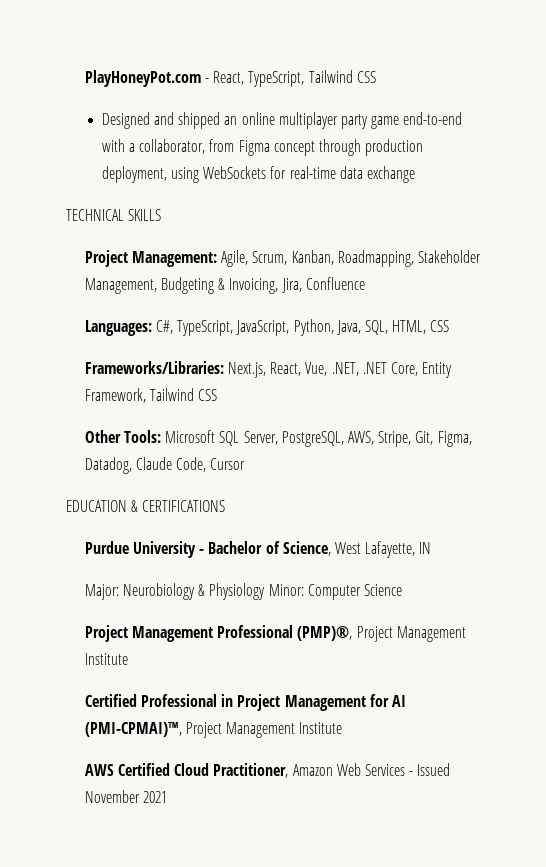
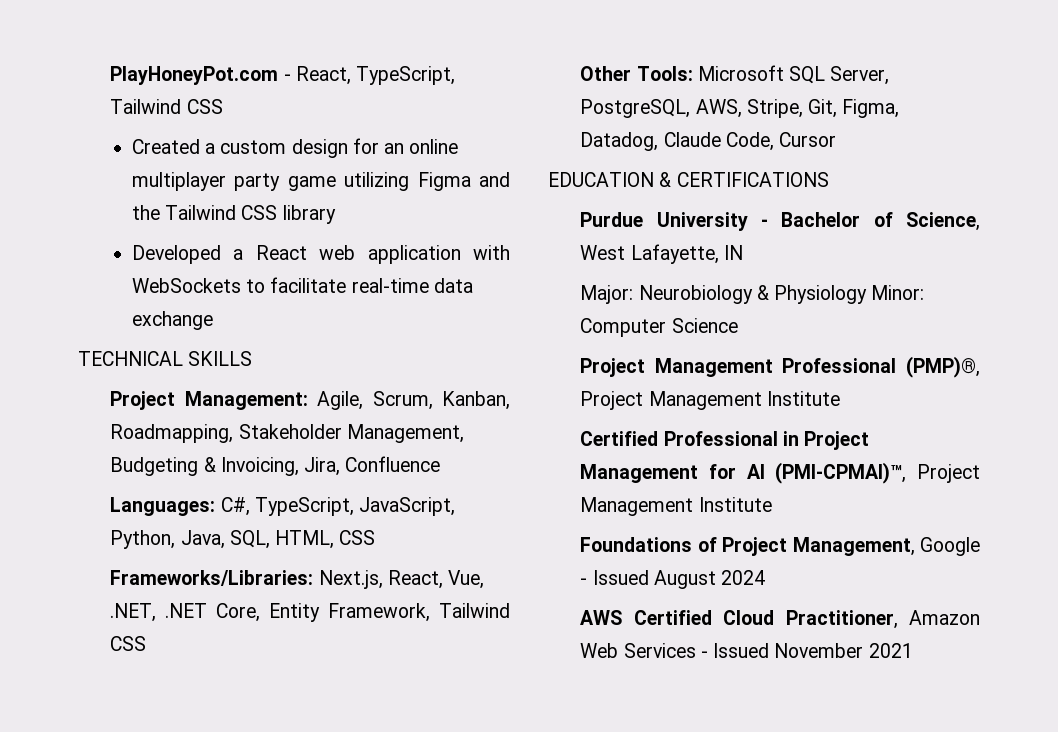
[101,112,221,129] Designed and shipped -> [131,138,379,158] Created a custom design for
[403,112,463,125] [101,139,424,156] [101,166,287,183] end-to-end with a collaborator, from Figma concept through production deployment, using WebSockets for -> [344,172,511,191] [131,205,336,224] [131,245,511,264] [131,277,347,293] utilizing Figma and the Tailwind CSS library // Developed a React web application with WebSockets to facilitate
(343, 728) none -> [580,537,980,556] [580,570,766,589] // Foundations of Project Management, Google - Issued August 2024

